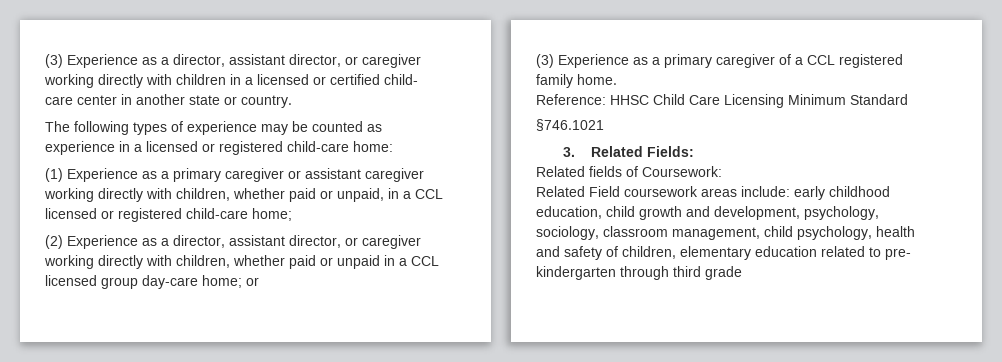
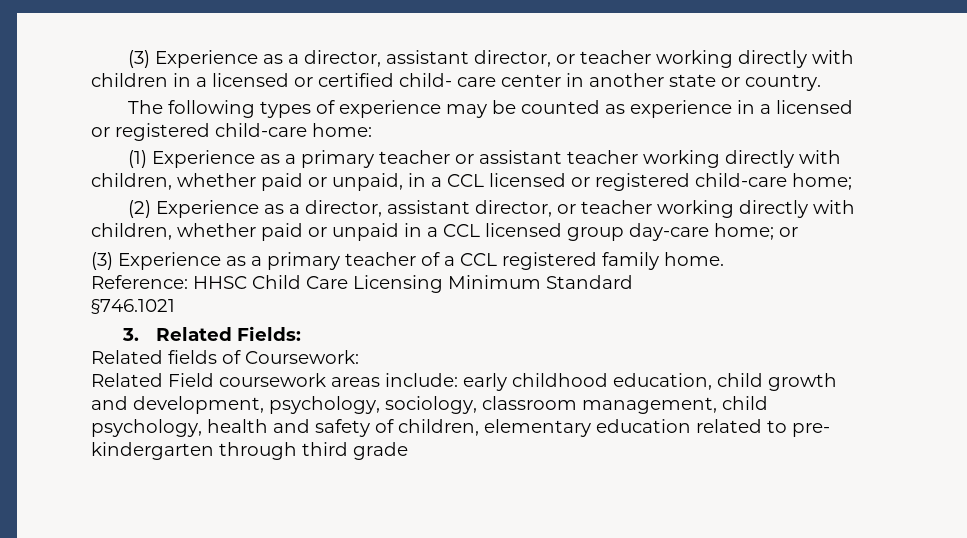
[362,54,421,68] caregiver -> [579,50,651,64] teacher
[225,168,284,182] caregiver -> [378,150,450,164] teacher
[365,168,424,182] caregiver -> [566,150,638,164] teacher
[362,235,421,249] caregiver -> [580,200,652,214] teacher
[716,54,775,68] caregiver -> [345,252,416,266] teacher

